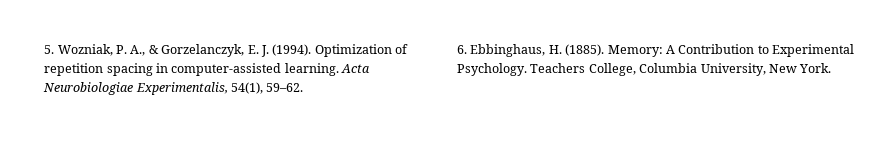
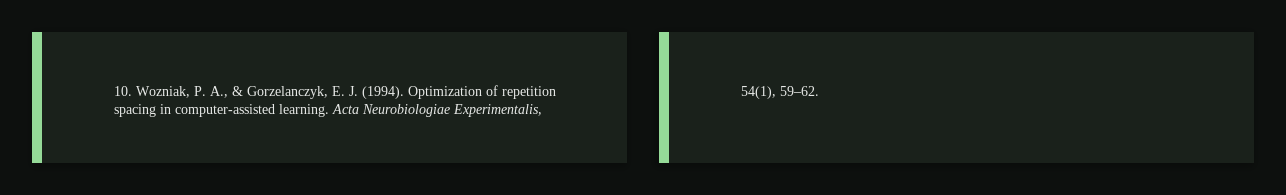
[44,45,55,54] 5. -> [113,86,132,96] 10.
[457,44,854,57] [457,63,832,76] // 6. Ebbinghaus, H. (1885). Memory: A Contribution to Experimental Psychology. Teachers College, Columbia University, New York. -> (819, 91) none

